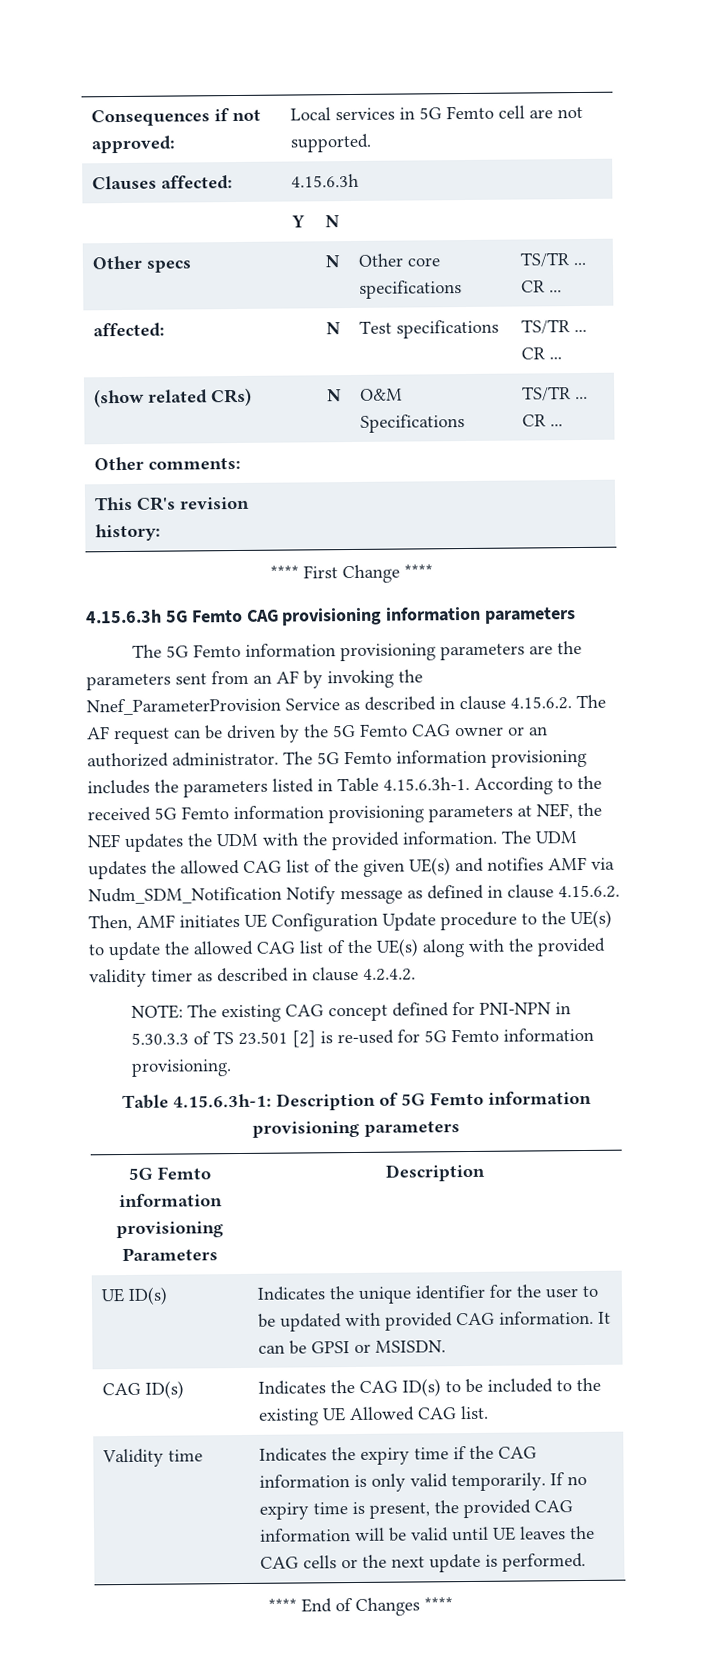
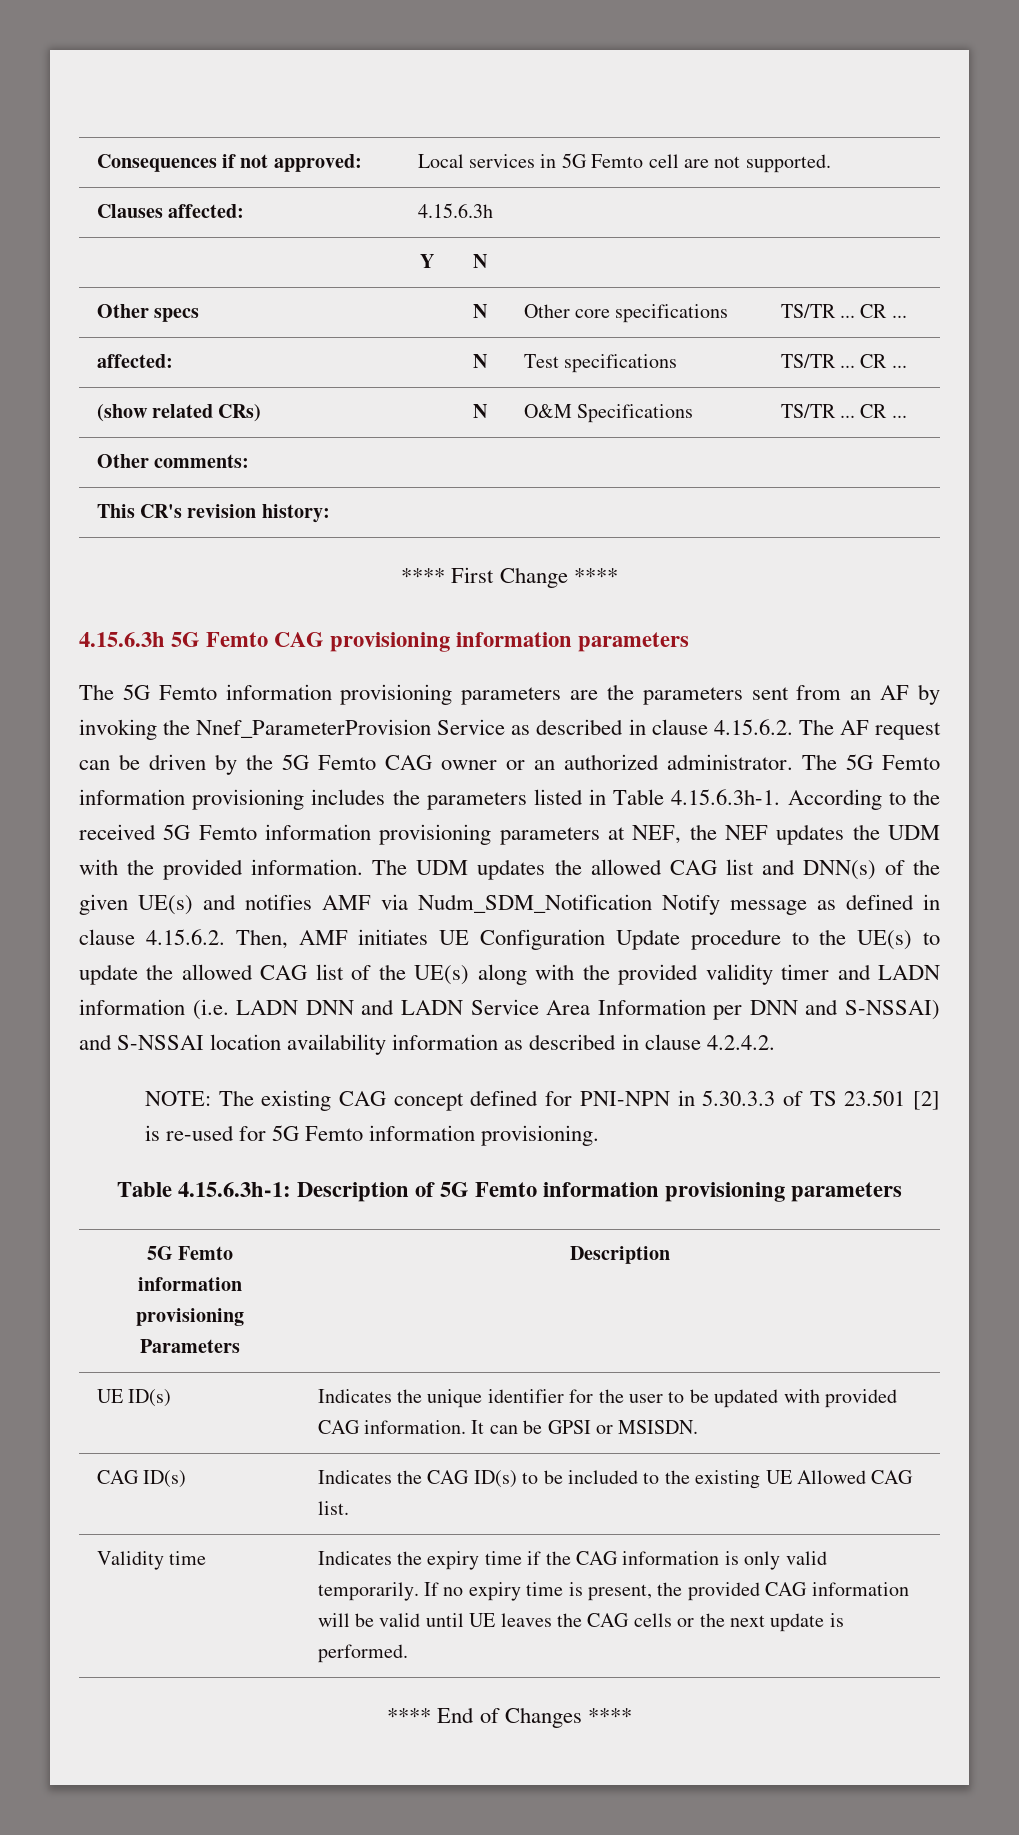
(310, 866) none -> [761,859,876,880] and DNN(s)
(193, 975) none -> [837,964,940,980] [79,999,940,1020] [79,1034,499,1055] and LADN information (i.e. LADN DNN and LADN Service Area Information per DNN and S-NSSAI) and S-NSSAI location availability information

